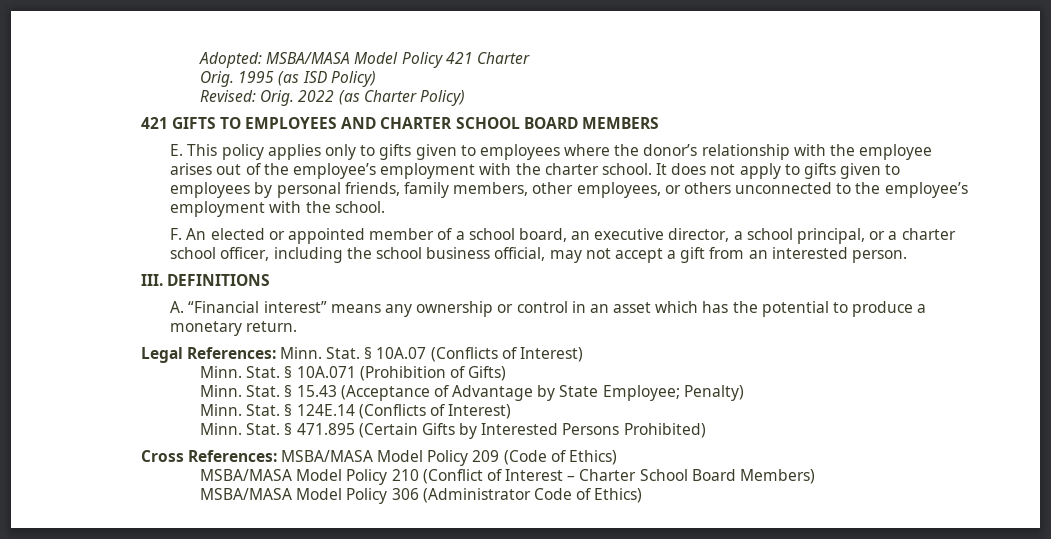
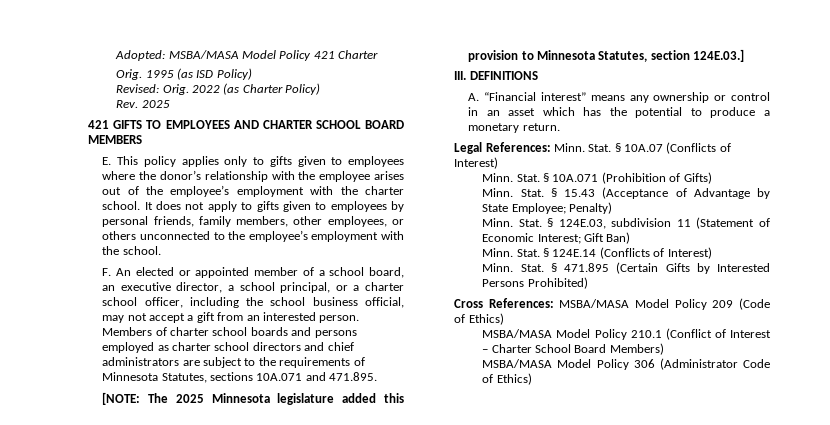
(465, 98) none -> [116,100,170,108] // Rev. 2025
(908, 256) none -> [102,327,357,338] [102,342,354,353] [102,357,365,368] [102,372,378,383] [102,392,404,405] [468,49,745,62] Members of charter school boards and persons employed as charter school directors and chief administrators are subject to the requirements of Minnesota Statutes, sections 10A.071 and 471.895. // [NOTE: The 2025 Minnesota legislature added this provision to Minnesota Statutes, section 124E.03.]
(744, 393) none -> [482,217,770,229] [482,232,631,244] // Minn. Stat. § 124E.03, subdivision 11 (Statement of Economic Interest; Gift Ban)
[391,469,419,481] 210 -> [630,330,662,338] 210.1

